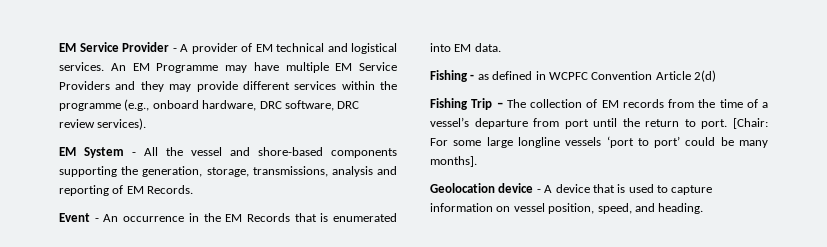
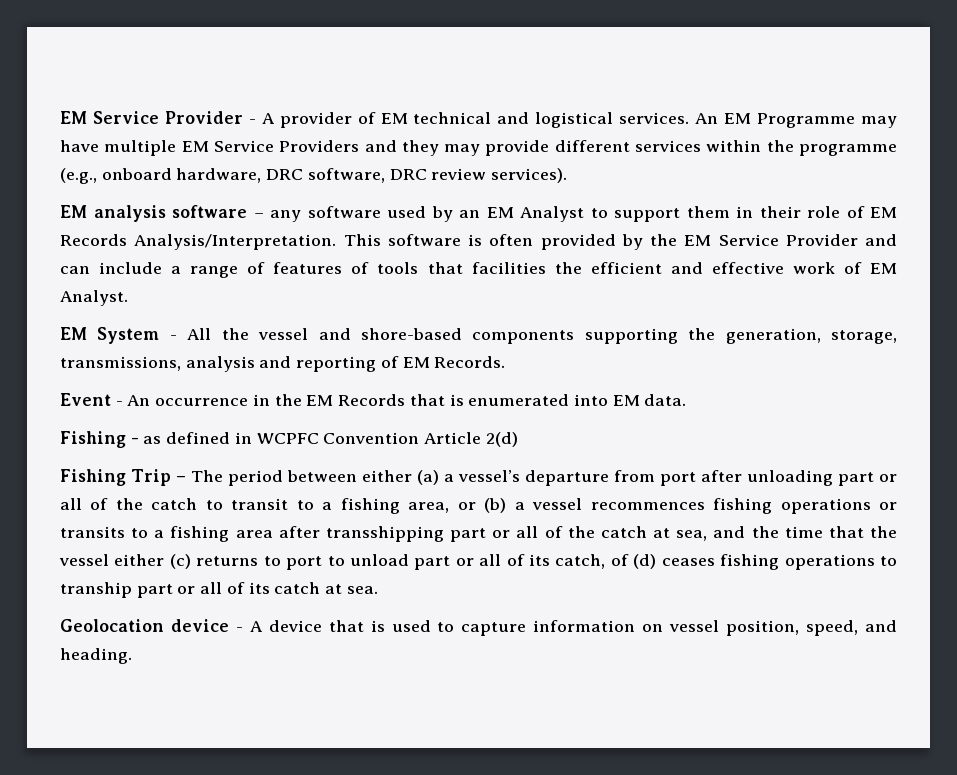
(147, 124) none -> [60,205,897,222] [60,234,897,250] [60,262,897,278] [60,290,128,306] // EM analysis software – any software used by an EM Analyst to support them in their role of EM Records Analysis/Interpretation. This software is often provided by the EM Service Provider and can include a range of features of tools that facilities the efficient and effective work of EM Analyst.
[530,99,758,108] collection of EM records from the time of -> [227,470,439,486] period between either (a)
[593,118,768,129] [430,136,768,148] [430,156,477,167] until the return to port. [Chair: For some large longline vessels ‘port to port’ could be many months]. -> [700,470,897,486] [60,498,898,514] [60,526,897,542] [59,554,898,570] [60,582,378,598] after unloading part or all of the catch to transit to a fishing area, or (b) a vessel recommences fishing operations or transits to a fishing area after transshipping part or all of the catch at sea, and the time that the vessel either (c) returns to port to unload part or all of its catch, of (d) ceases fishing operations to tranship part or all of its catch at sea.

